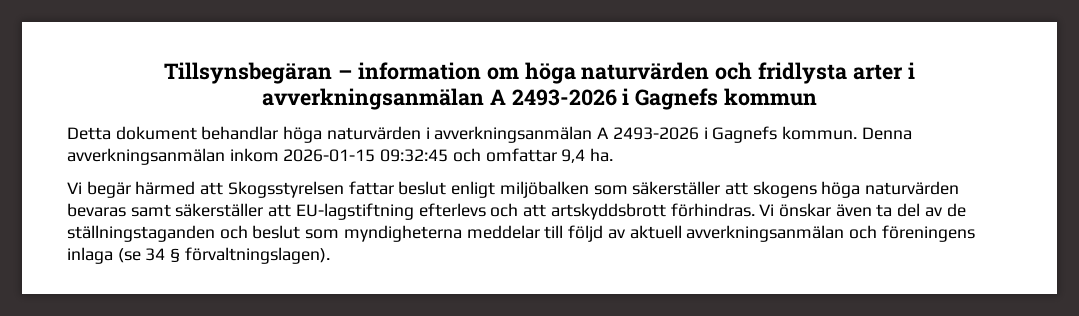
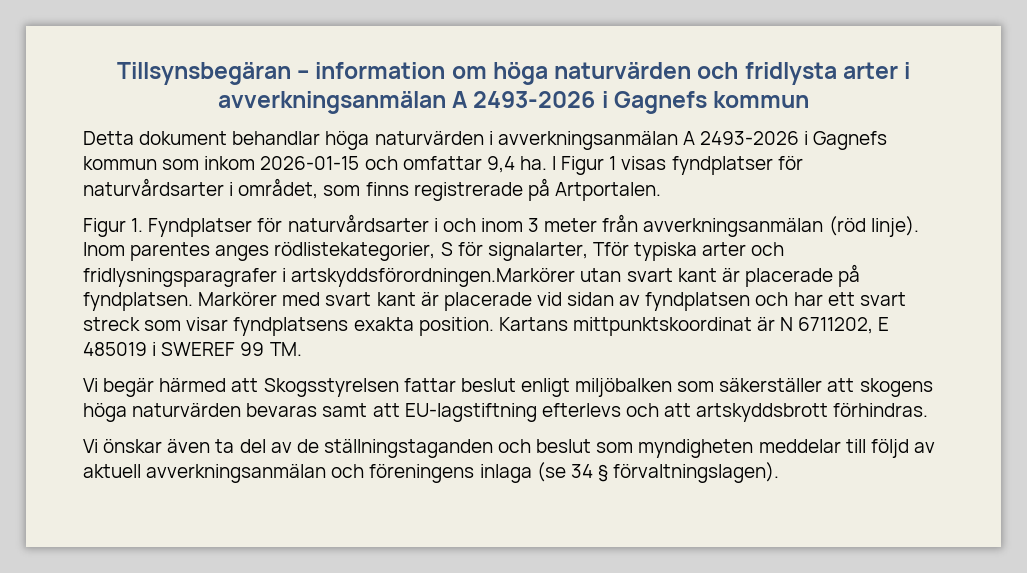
[781,126,912,140] [67,148,225,165] kommun. Denna avverkningsanmälan -> [83,156,200,170] kommun som
[380,149,449,162] 09:32:45 -> (360, 163) none
(614, 155) none -> [552,156,803,175] [83,178,661,201] [83,214,919,237] [83,242,785,261] [83,264,861,287] [83,292,906,311] [83,317,890,336] [83,342,302,356] I Figur 1 visas fyndplatser för naturvårdsarter i området, som finns registrerade på Artportalen. // Figur 1. Fyndplatser för naturvårdsarter i och inom 3 meter från avverkningsanmälan (röd linje). Inom parentes anges rödlistekategorier, S för signalarter, Tför typiska arter och fridlysningsparagrafer i artskyddsförordningen.Markörer utan svart kant är placerade på fyndplatsen. Markörer med svart kant är placerade vid sidan av fyndplatsen och har ett svart streck som visar fyndplatsens exakta position. Kartans mittpunktskoordinat är N 6711202, E 485019 i SWEREF 99 TM.
[175,203,264,217] säkerställer -> (368, 410) none
(755, 210) none -> (929, 410) //
[343,225,462,242] myndigheterna -> [638,439,754,458] myndigheten

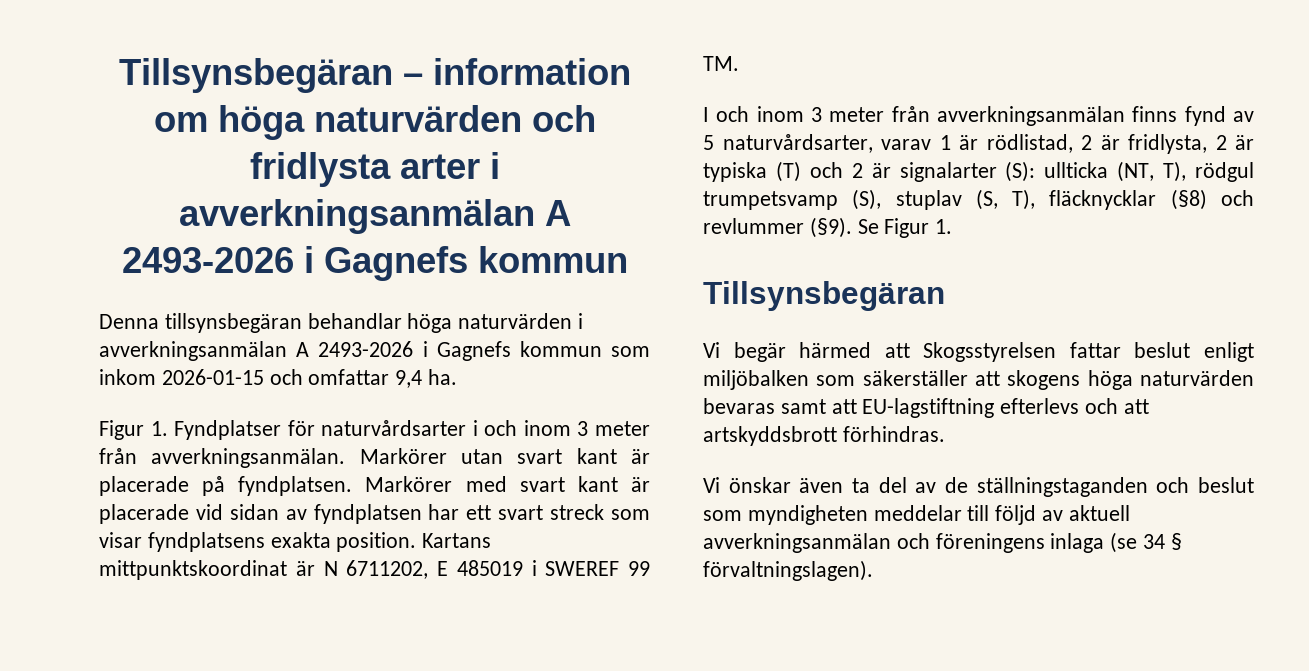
[83,131,228,145] Detta dokument -> [99,313,302,333] Denna tillsynsbegäran
[552,156,803,175] [83,178,661,201] I Figur 1 visas fyndplatser för naturvårdsarter i området, som finns registrerade på Artportalen. -> (458, 377) none
[643,216,919,237] [83,242,785,261] [83,268,576,287] avverkningsanmälan (röd linje). Inom parentes anges rödlistekategorier, S för signalarter, Tför typiska arter och fridlysningsparagrafer i artskyddsförordningen.Markörer -> [151,448,447,468] avverkningsanmälan. Markörer
[755,292,789,306] och -> (422, 514) none
(302, 349) none -> [703,106,1254,126] [703,134,1254,154] [703,161,1254,182] [703,189,1254,210] [703,217,953,238] [703,281,945,311] // I och inom 3 meter från avverkningsanmälan finns fynd av 5 naturvårdsarter, varav 1 är rödlistad, 2 är fridlysta, 2 är typiska (T) och 2 är signalarter (S): ullticka (NT, T), rödgul trumpetsvamp (S), stuplav (S, T), fläcknycklar (§8) och revlummer (§9). Se Figur 1. // Tillsynsbegäran

